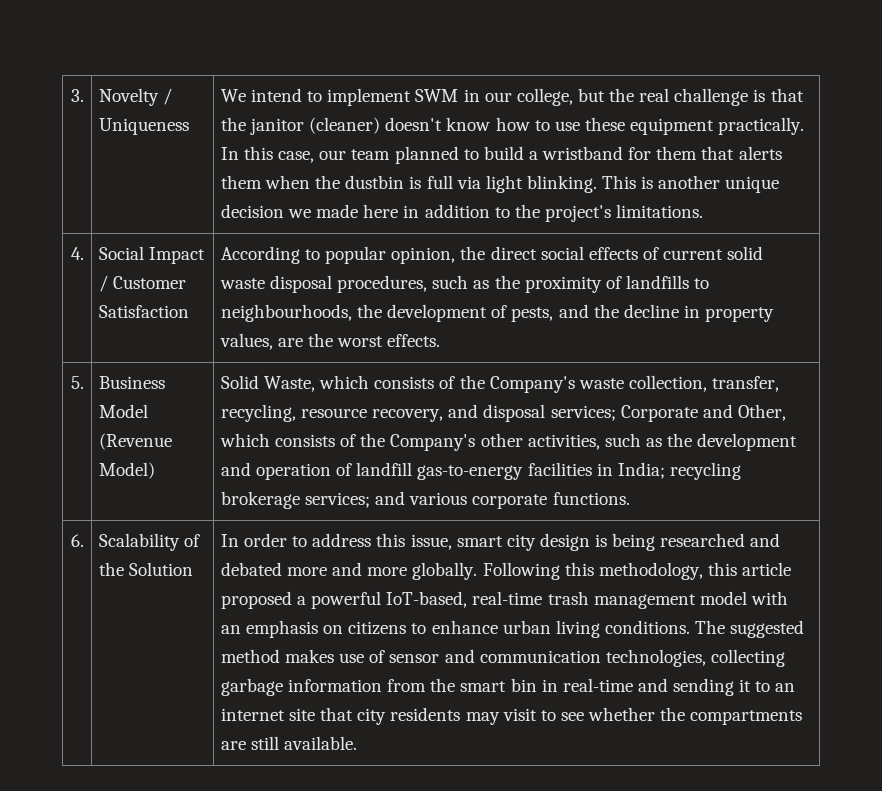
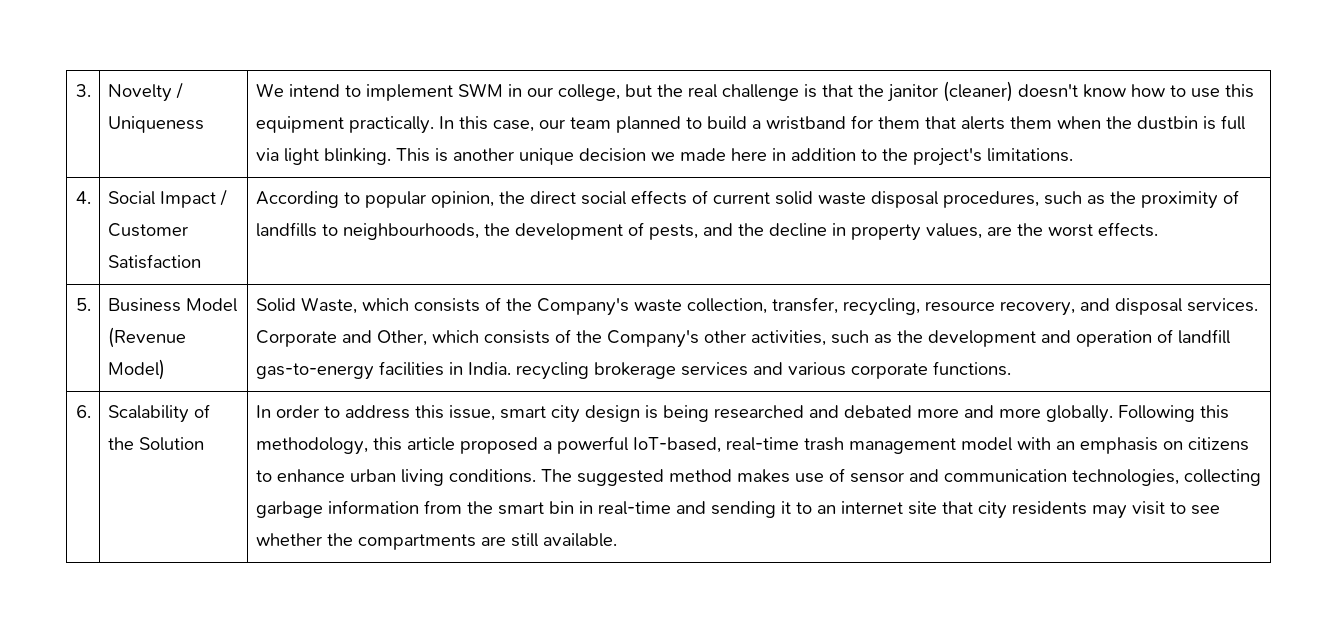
[584,117,625,131] these -> [1224,84,1254,98] this
[550,405,616,421] services; -> [1186,298,1258,312] services.
[617,462,665,479] India; -> [467,362,511,375] India.
[305,492,371,508] services; -> [680,362,748,376] services

